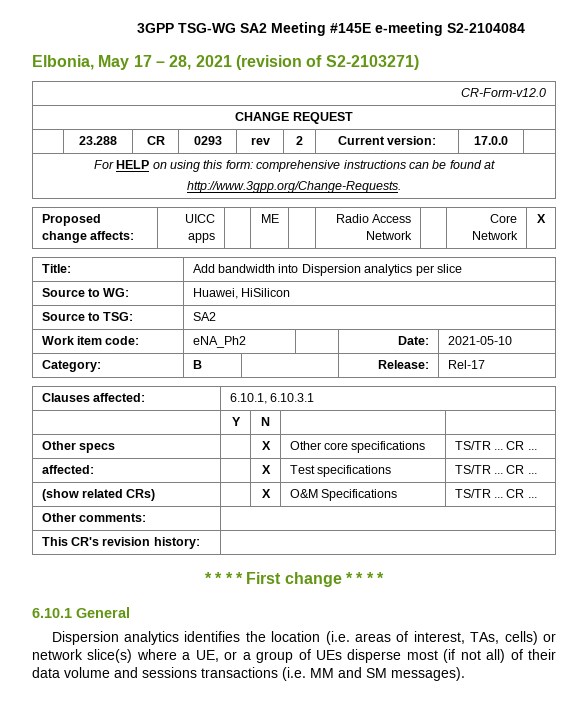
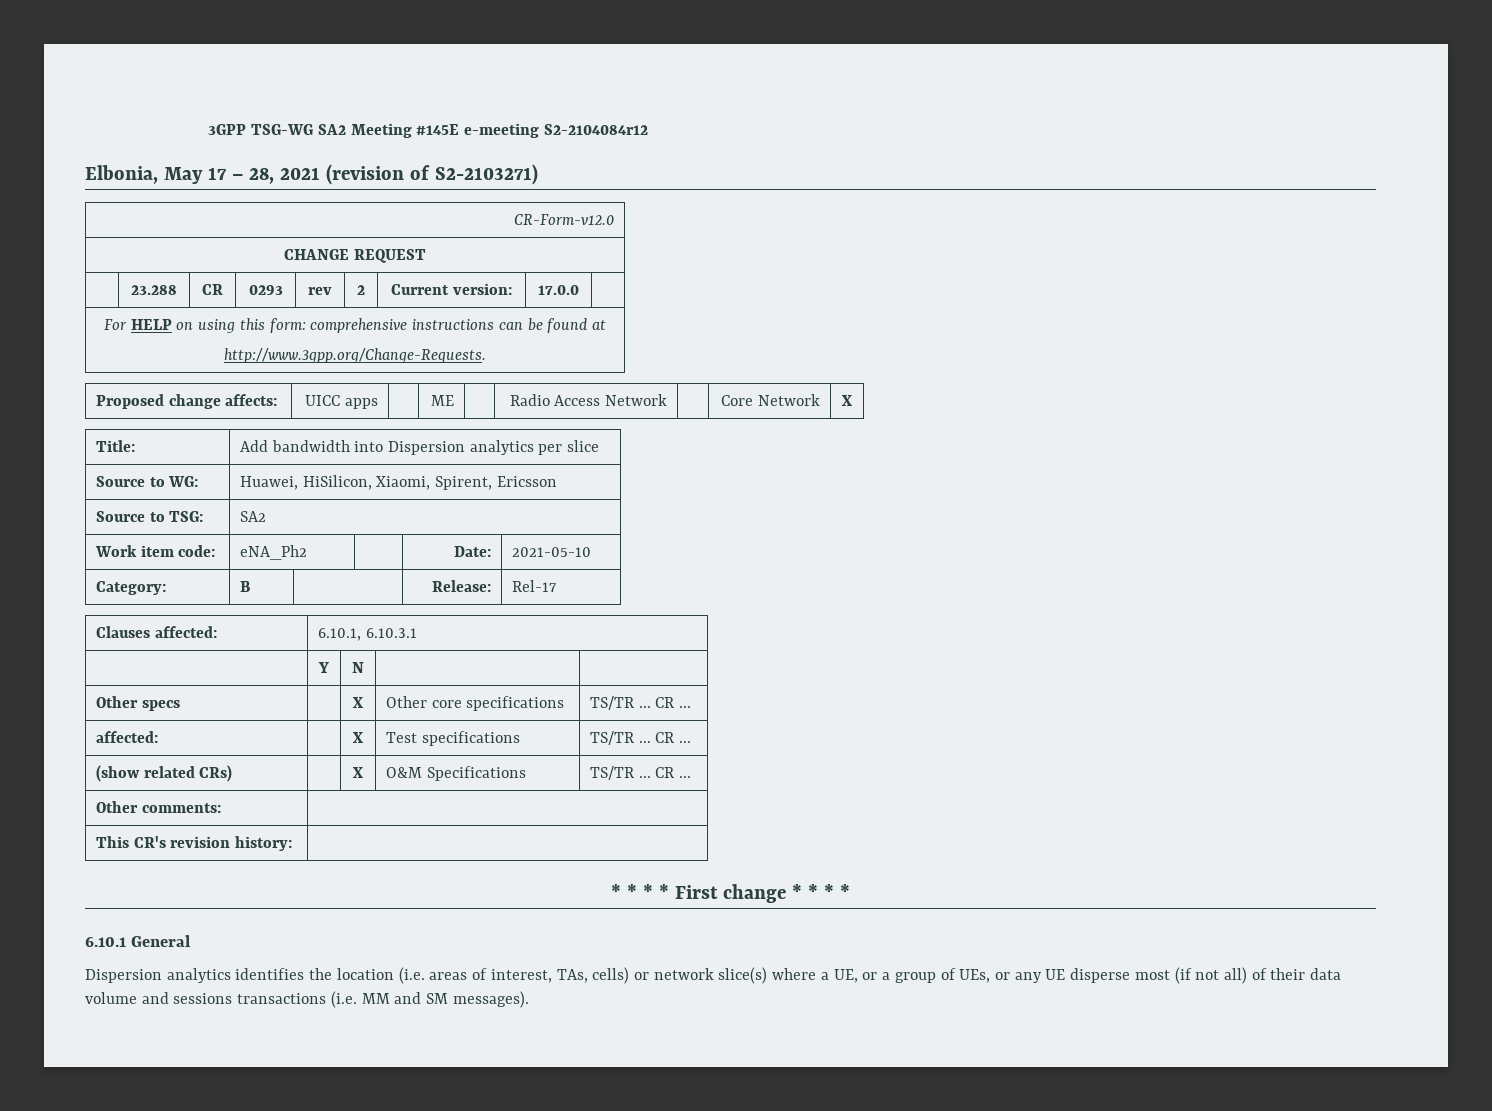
[446,23,525,33] S2-2104084 -> [543,124,648,135] S2-2104084r12
[241,288,291,297] HiSilicon -> [302,475,557,490] HiSilicon, Xiaomi, Spirent, Ericsson
[315,650,342,660] UEs -> [959,969,1066,983] UEs, or any UE

